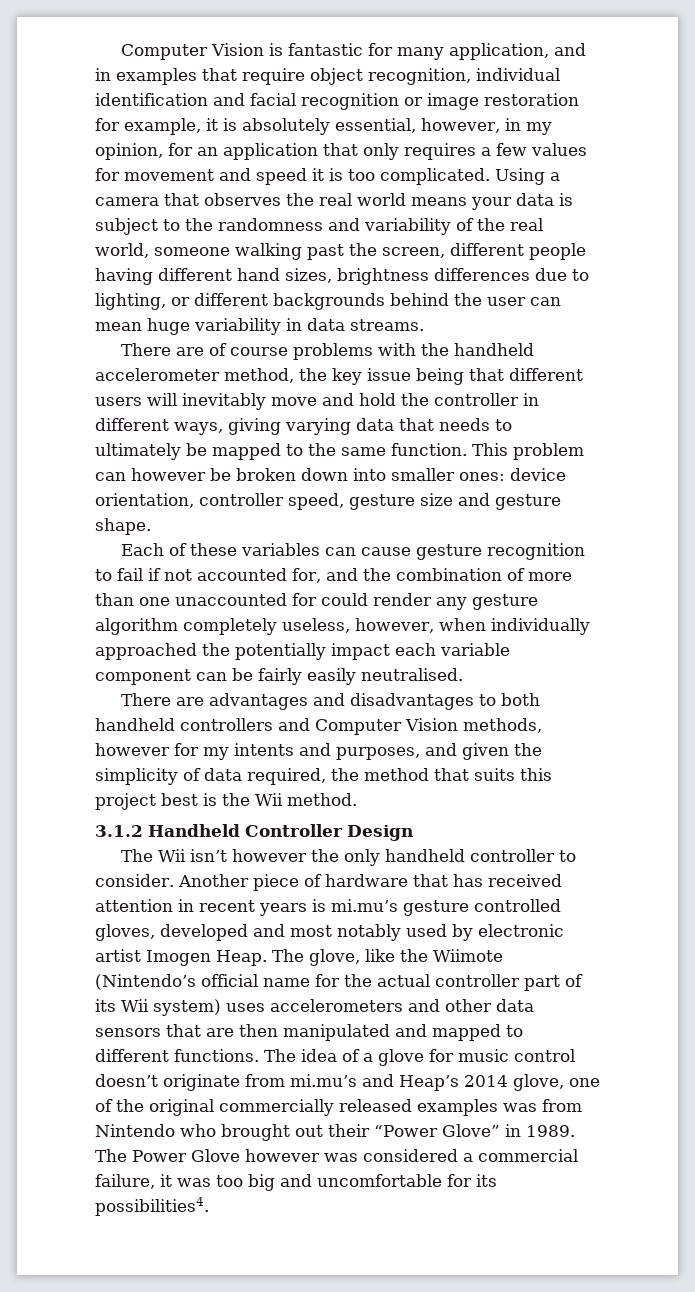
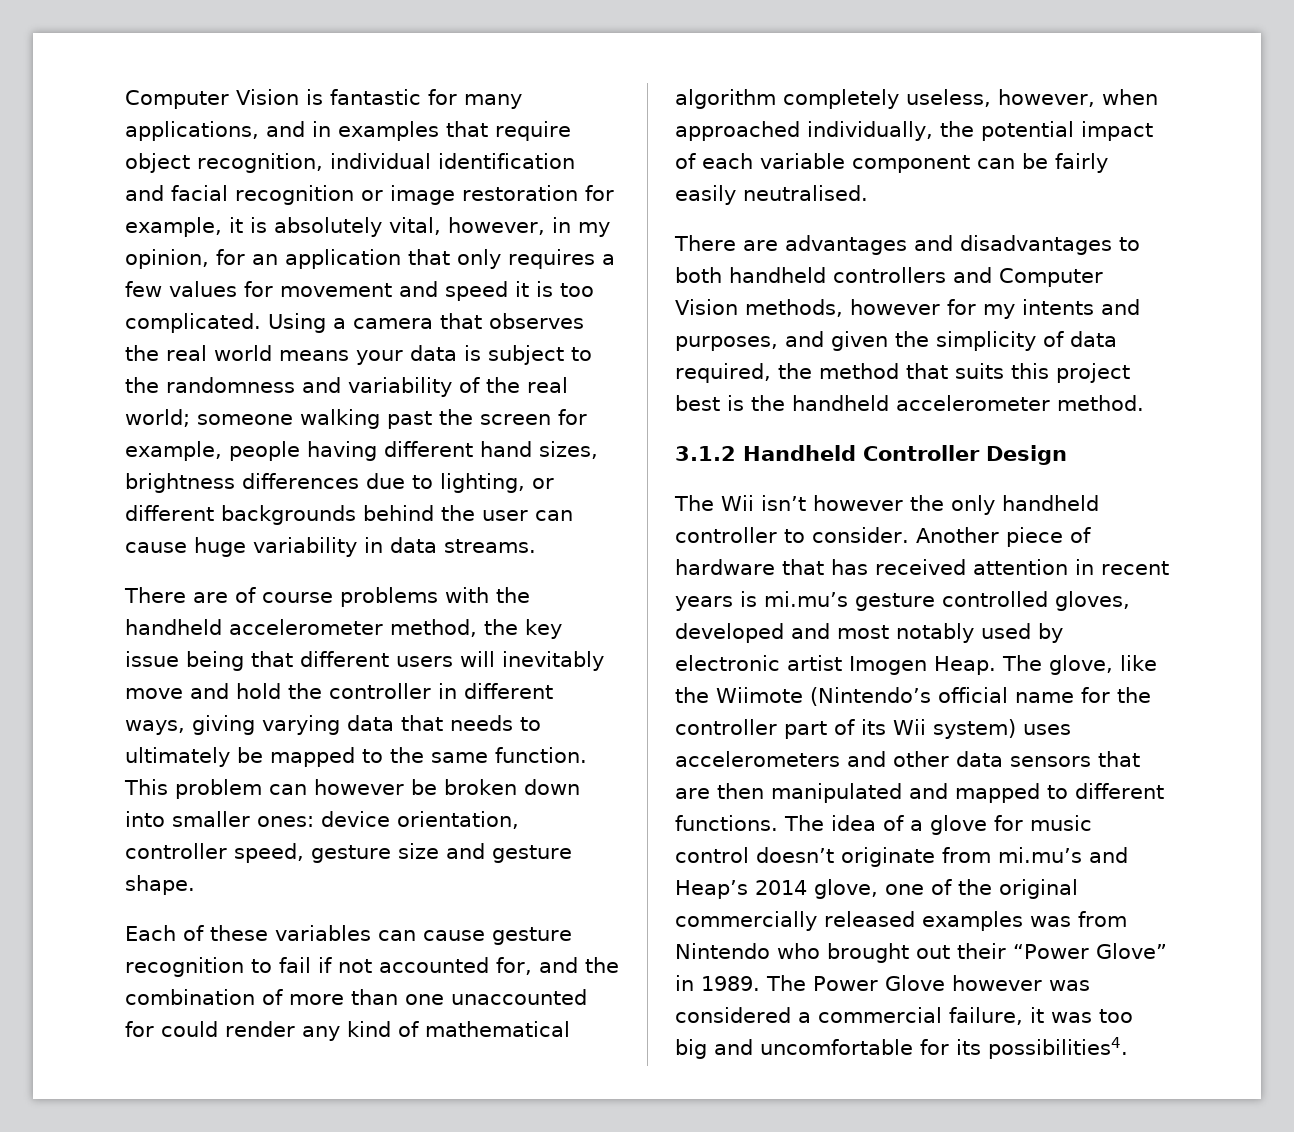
[448,43,549,60] application, -> [125,121,259,141] applications,
[335,118,416,133] essential, -> [389,217,441,235] vital,
[95,243,149,258] world, -> [125,409,190,427] world;
[382,243,524,258] screen, different -> [480,409,587,425] [125,441,222,461] screen for example,
[95,322,142,331] mean -> [125,542,187,553] cause
[472,594,538,610] gesture -> [347,1021,570,1037] kind of mathematical
[490,618,590,635] [95,643,390,660] individually approached the potentially impact -> [675,121,1153,141] [675,153,696,169] approached individually, the potential impact of
[255,793,283,806] Wii -> [792,395,1050,411] handheld accelerometer
[377,974,430,987] actual -> (1151, 695) none

